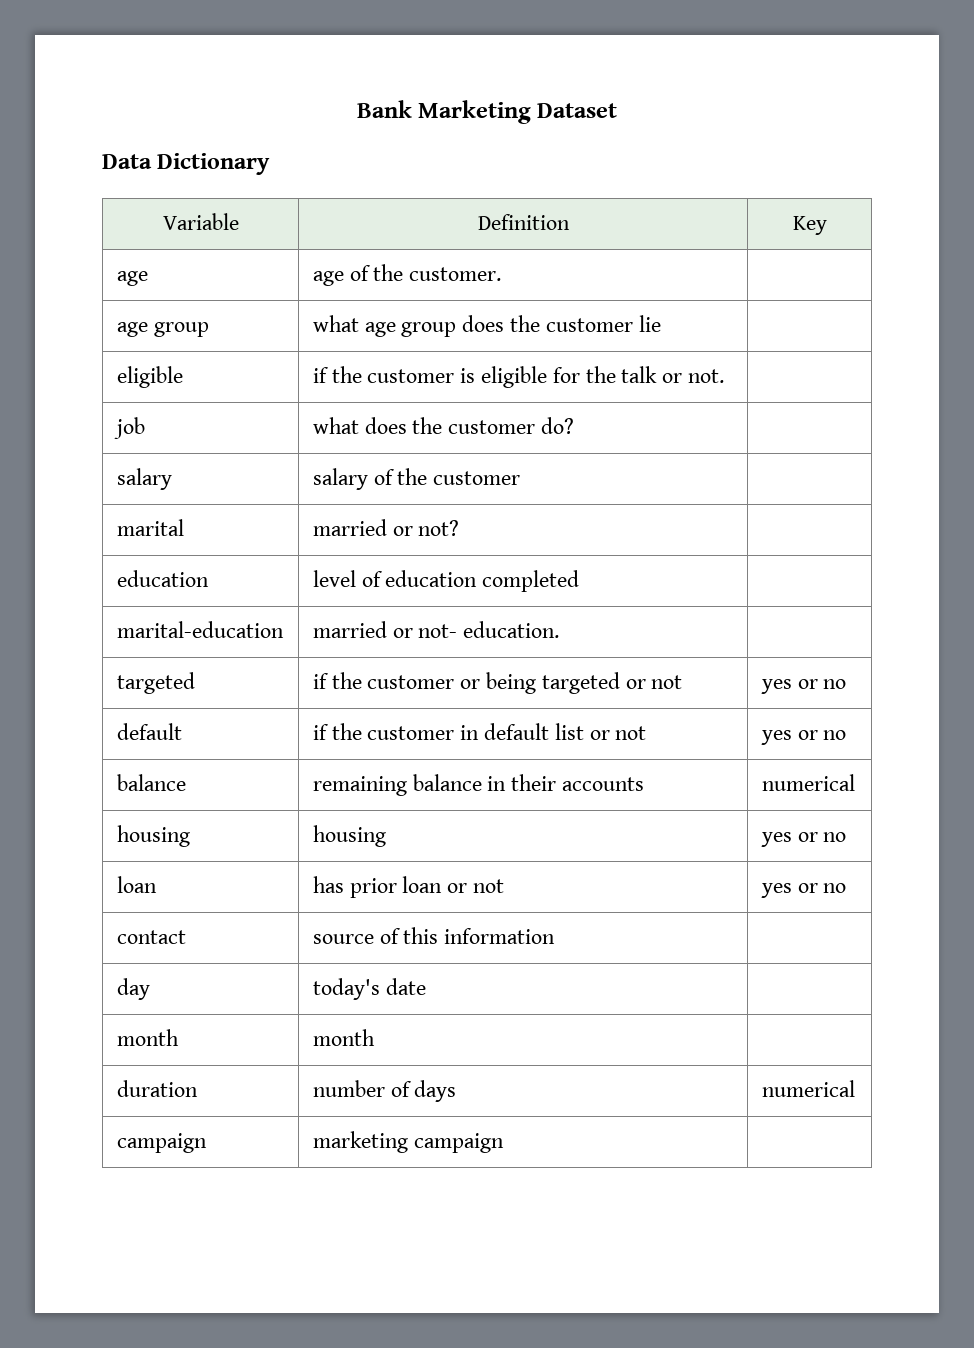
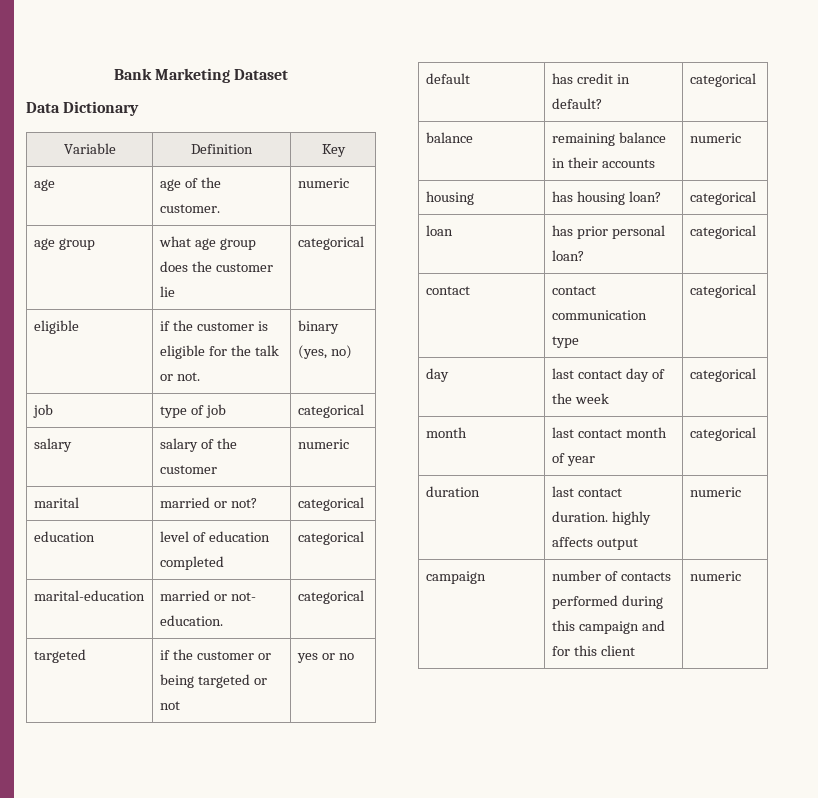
(502, 274) none -> [297,178,349,188] numeric
(661, 323) none -> [297,236,364,250] categorical
[113,417,145,439] [312,417,574,434] // job | what does the customer do? | -> [297,320,339,334] [297,345,352,359] [32,404,53,418] [159,404,226,418] [297,404,364,418] binary (yes, no) // job | type of job | categorical
(521, 478) none -> [297,439,349,449] numeric
(460, 528) none -> [297,497,364,511] categorical
(580, 581) none -> [297,531,364,545] categorical
(560, 629) none -> [297,590,364,604] categorical
[312,723,647,740] [760,730,847,745] if the customer in default list or not | yes or no -> [551,73,630,84] [551,98,602,109] [689,73,756,87] has credit in default? | categorical
[761,774,855,791] [116,825,190,847] [312,825,386,847] [760,832,847,847] numerical // housing | housing | yes or no -> [689,133,741,143] [425,191,474,205] [551,191,661,205] [689,191,756,205] numeric // housing | has housing loan? | categorical
[402,876,504,893] [760,883,847,898] [116,930,186,944] [312,927,556,944] [116,978,150,1000] [312,978,426,1000] [116,1029,179,1046] [312,1029,375,1046] [116,1080,198,1097] [312,1080,457,1102] [761,1080,855,1097] [116,1133,207,1153] [312,1131,504,1153] loan or not | yes or no // contact | source of this information | // day | today's date | // month | month | // duration | number of days | numerical // campaign | marketing campaign | -> [611,225,665,239] [551,250,584,261] [689,225,756,239] [425,286,470,295] [551,286,596,295] [551,310,647,320] [551,336,579,348] [689,284,756,298] [425,368,449,382] [551,368,665,382] [551,393,609,404] [689,368,756,382] [425,427,467,438] [551,427,667,438] [551,453,595,466] [689,427,756,441] [425,486,480,497] [551,486,622,497] [551,511,651,525] [551,537,638,550] [689,487,741,497] [425,571,486,584] [551,570,671,581] [551,595,663,609] [551,620,665,634] [551,645,635,656] [689,571,741,581] personal loan? | categorical // contact | contact communication type | categorical // day | last contact day of the week | categorical // month | last contact month of year | categorical // duration | last contact duration. highly affects output | numeric // campaign | number of contacts performed during this campaign and for this client | numeric

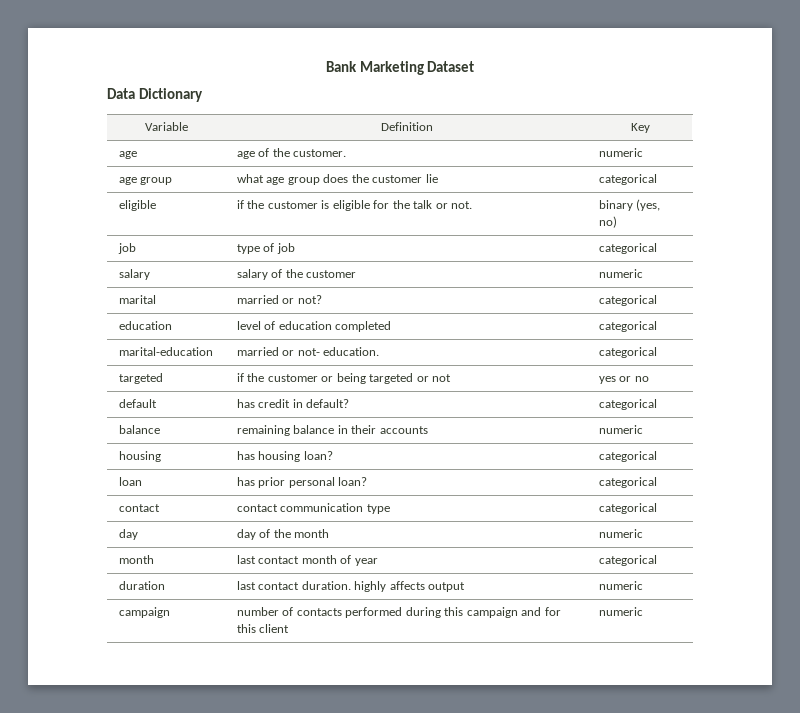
[551,368,622,379] last contact -> (138, 534) none
[574,393,609,404] [689,368,756,382] week | categorical -> [294,529,330,538] [598,529,643,538] month | numeric

